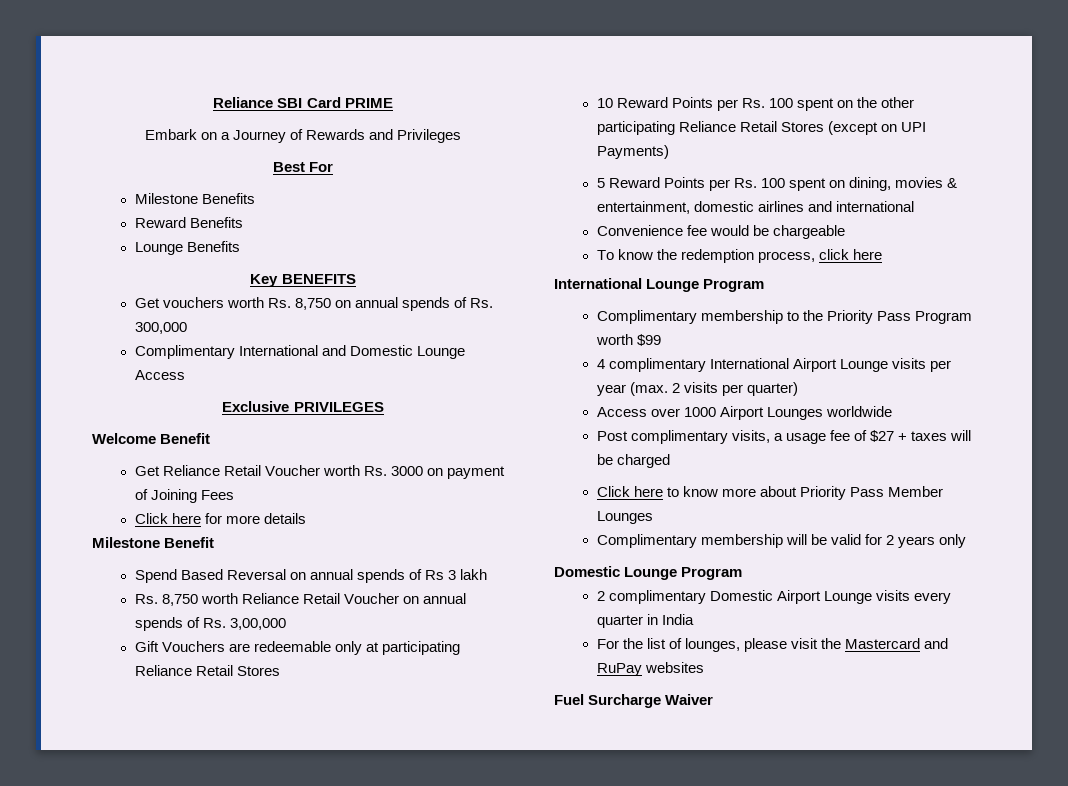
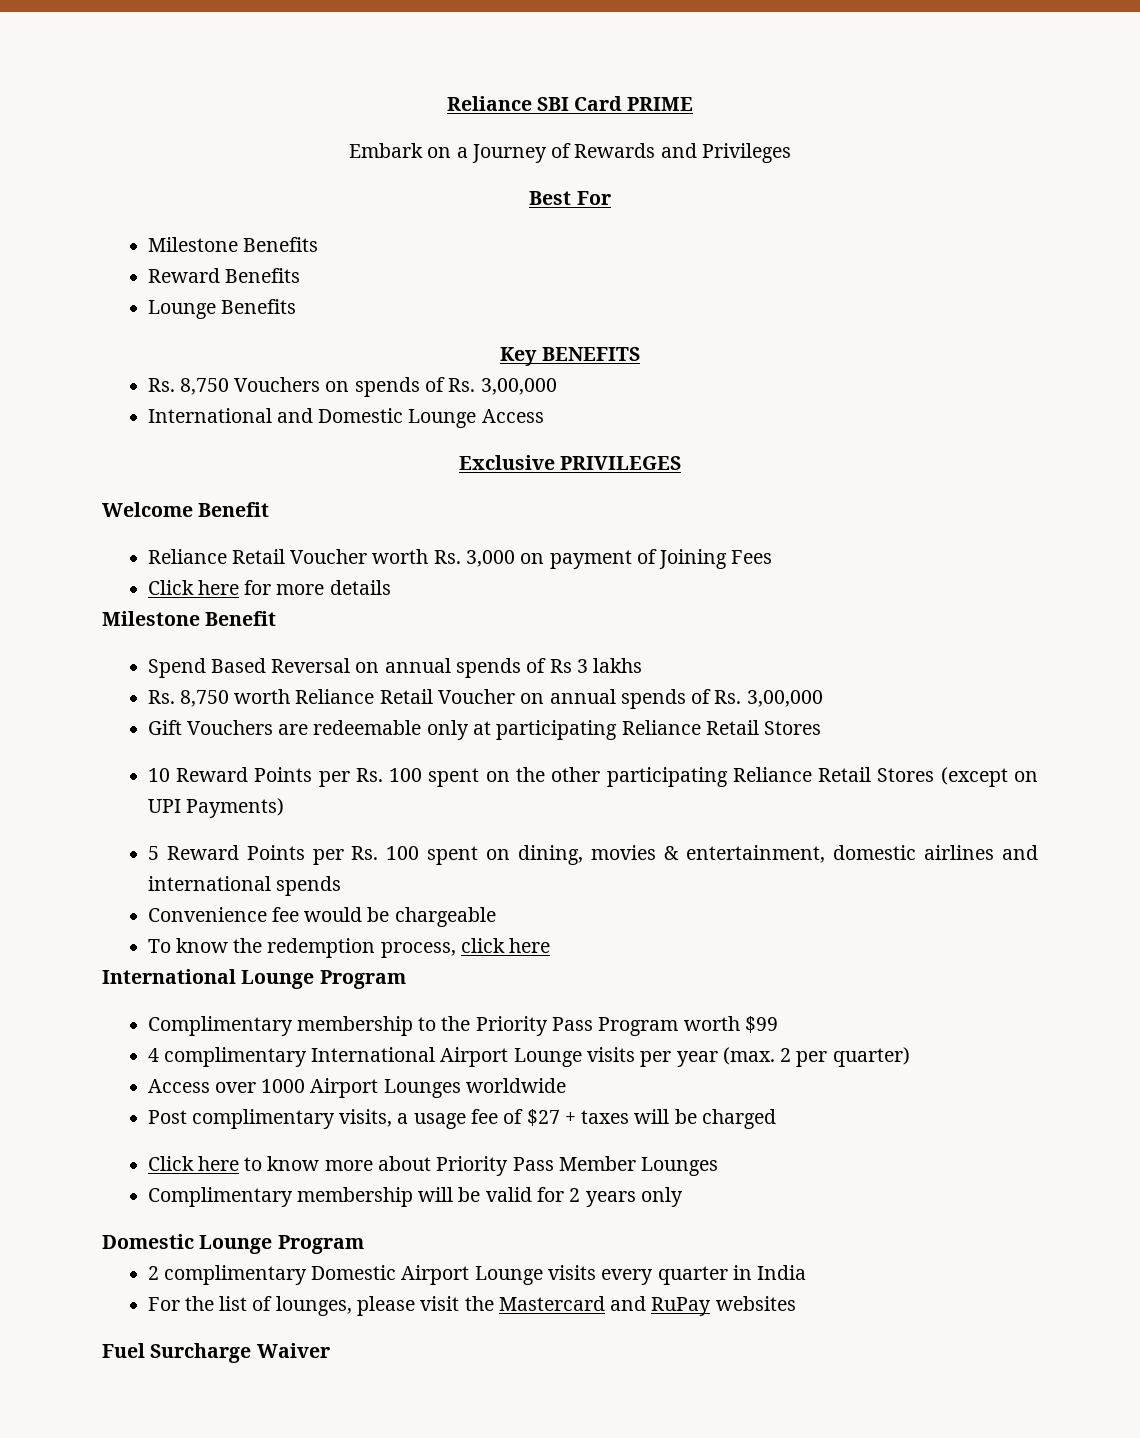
[134,297,494,311] [134,322,187,334] [134,345,235,359] Get vouchers worth Rs. 8,750 on annual spends of Rs. 300,000 // Complimentary -> [147,377,557,397] Rs. 8,750 Vouchers on spends of Rs. 3,00,000 //
[134,466,160,476] Get -> (270, 509) none
[391,466,424,476] 3000 -> [466,550,516,567] 3,000
[460,569,488,580] lakh -> [593,658,643,673] lakhs
(914, 206) none -> [275,876,341,896] spends
[683,382,718,393] visits -> (792, 1055) none

